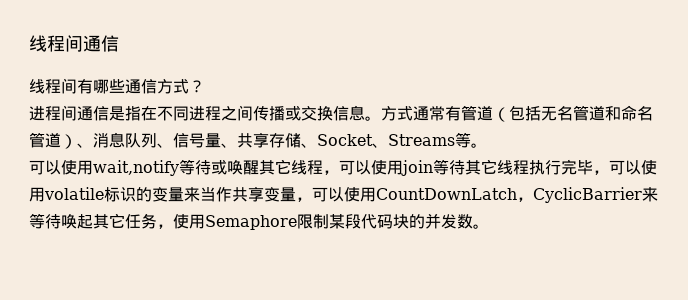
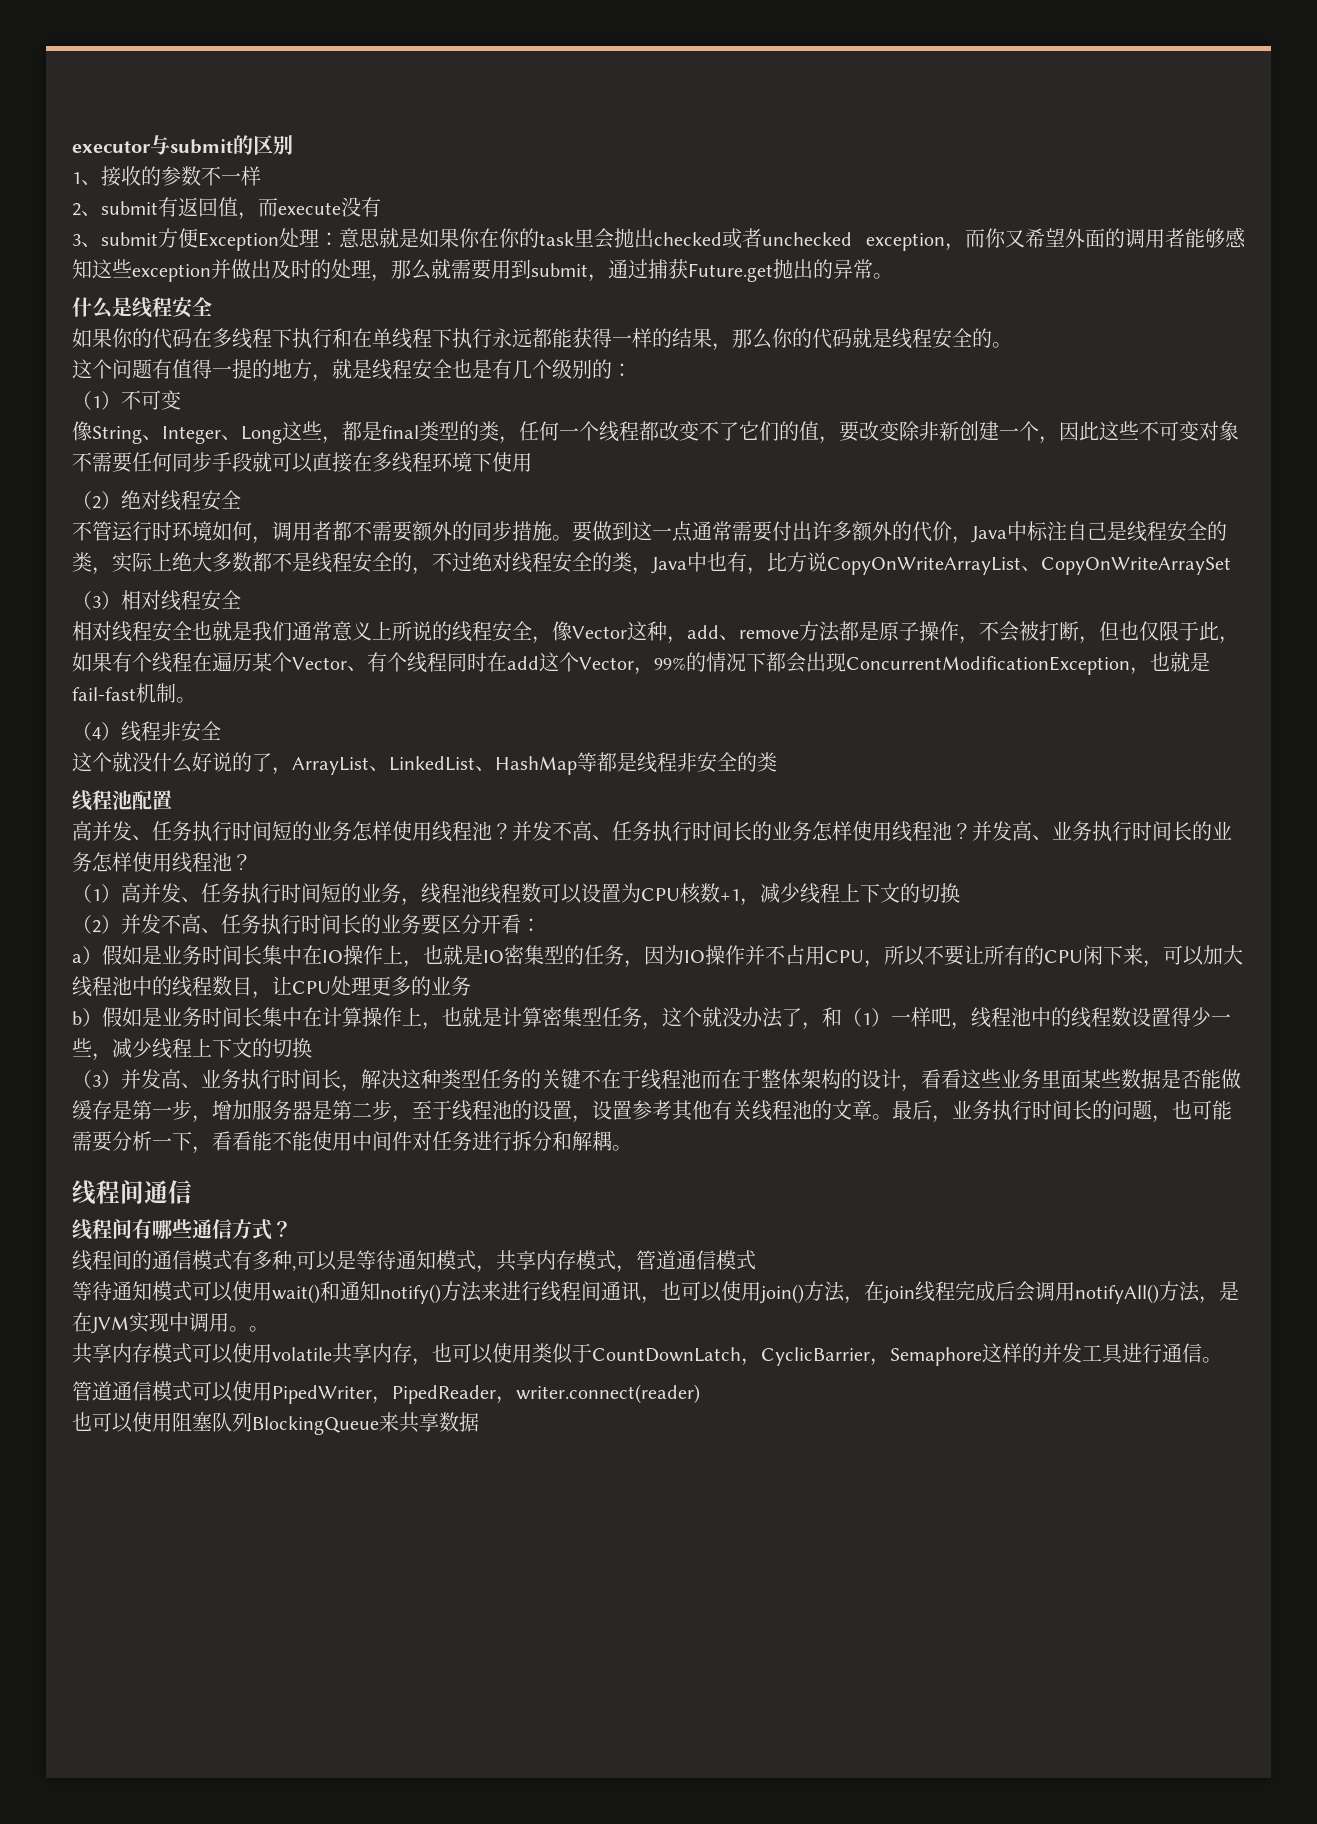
(29, 43) none -> [72,135,293,155] [72,166,261,187] [72,197,381,220] [72,227,1246,251] [72,259,893,282] [72,297,212,319] [72,328,1012,351] [72,359,632,382] [72,390,181,410] [72,421,1239,444] [72,452,532,473] [72,490,241,511] [72,521,1227,544] [72,552,1231,575] [72,590,241,611] [72,621,1239,644] [72,652,1210,675] [72,683,196,703] [72,721,221,742] [72,752,777,775] [72,790,172,811] [72,821,1232,842] [72,852,252,873] [72,883,960,906] [72,914,541,935] [72,945,1243,968] [72,976,471,999] [72,1007,1231,1030] [72,1038,312,1061] [72,1069,1241,1092] [72,1100,1232,1123] [72,1131,632,1154] executor与submit的区别 // 1、接收的参数不一样 // 2、submit有返回值，而execute没有 // 3、submit方便Exception处理：意思就是如果你在你的task里会抛出checked或者unchecked exception，而你又希望外面的调用者能够感知这些exception并做出及时的处理，那么就需要用到submit，通过捕获Future.get抛出的异常。 // 什么是线程安全 // 如果你的代码在多线程下执行和在单线程下执行永远都能获得一样的结果，那么你的代码就是线程安全的。 // 这个问题有值得一提的地方，就是线程安全也是有几个级别的： // （1）不可变 // 像String、Integer、Long这些，都是final类型的类，任何一个线程都改变不了它们的值，要改变除非新创建一个，因此这些不可变对象不需要任何同步手段就可以直接在多线程环境下使用 // （2）绝对线程安全 // 不管运行时环境如何，调用者都不需要额外的同步措施。要做到这一点通常需要付出许多额外的代价，Java中标注自己是线程安全的类，实际上绝大多数都不是线程安全的，不过绝对线程安全的类，Java中也有，比方说CopyOnWriteArrayList、CopyOnWriteArraySet // （3）相对线程安全 // 相对线程安全也就是我们通常意义上所说的线程安全，像Vector这种，add、remove方法都是原子操作，不会被打断，但也仅限于此，如果有个线程在遍历某个Vector、有个线程同时在add这个Vector，99%的情况下都会出现ConcurrentModificationException，也就是fail-fast机制。 // （4）线程非安全 // 这个就没什么好说的了，ArrayList、LinkedList、HashMap等都是线程非安全的类 // 线程池配置 // 高并发、任务执行时间短的业务怎样使用线程池？并发不高、任务执行时间长的业务怎样使用线程池？并发高、业务执行时间长的业务怎样使用线程池？ // （1）高并发、任务执行时间短的业务，线程池线程数可以设置为CPU核数+1，减少线程上下文的切换 // （2）并发不高、任务执行时间长的业务要区分开看： // a）假如是业务时间长集中在IO操作上，也就是IO密集型的任务，因为IO操作并不占用CPU，所以不要让所有的CPU闲下来，可以加大线程池中的线程数目，让CPU处理更多的业务 // b）假如是业务时间长集中在计算操作上，也就是计算密集型任务，这个就没办法了，和（1）一样吧，线程池中的线程数设置得少一些，减少线程上下文的切换 // （3）并发高、业务执行时间长，解决这种类型任务的关键不在于线程池而在于整体架构的设计，看看这些业务里面某些数据是否能做缓存是第一步，增加服务器是第二步，至于线程池的设置，设置参考其他有关线程池的文章。最后，业务执行时间长的问题，也可能需要分析一下，看看能不能使用中间件对任务进行拆分和解耦。 //
[29,105,653,122] [29,132,487,149] [29,159,657,176] [29,187,376,202] 进程间通信是指在不同进程之间传播或交换信息。方式通常有管道（包括无名管道和命名管道）、消息队列、信号量、共享存储、Socket、Streams等。 // 可以使用wait,notify等待或唤醒其它线程，可以使用join等待其它线程执行完毕，可以使用volatile标识的变量来当作共享变量，可以使用 -> [72,1250,756,1273] [72,1281,1239,1304] [72,1312,269,1334] [72,1343,592,1366] 线程间的通信模式有多种,可以是等待通知模式，共享内存模式，管道通信模式 // 等待通知模式可以使用wait()和通知notify()方法来进行线程间通讯，也可以使用join()方法，在join线程完成后会调用notifyAll()方法，是在JVM实现中调用。。 // 共享内存模式可以使用volatile共享内存，也可以使用类似于
[642,187,658,202] [29,213,489,230] 来等待唤起其它任务，使用Semaphore限制某段代码块的并发数。 -> [870,1343,1222,1366] [72,1381,700,1404] [72,1412,479,1435] ，Semaphore这样的并发工具进行通信。 // 管道通信模式可以使用PipedWriter，PipedReader，writer.connect(reader) // 也可以使用阻塞队列BlockingQueue来共享数据

